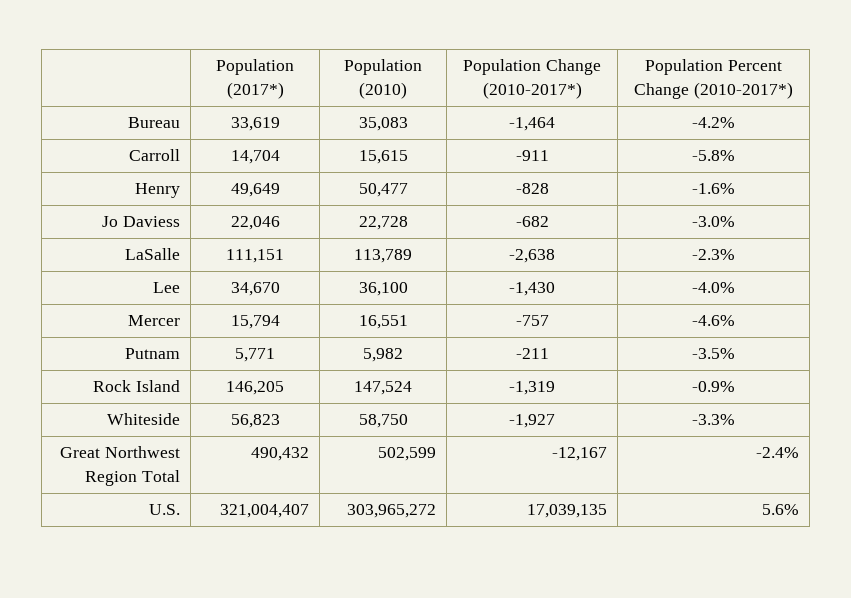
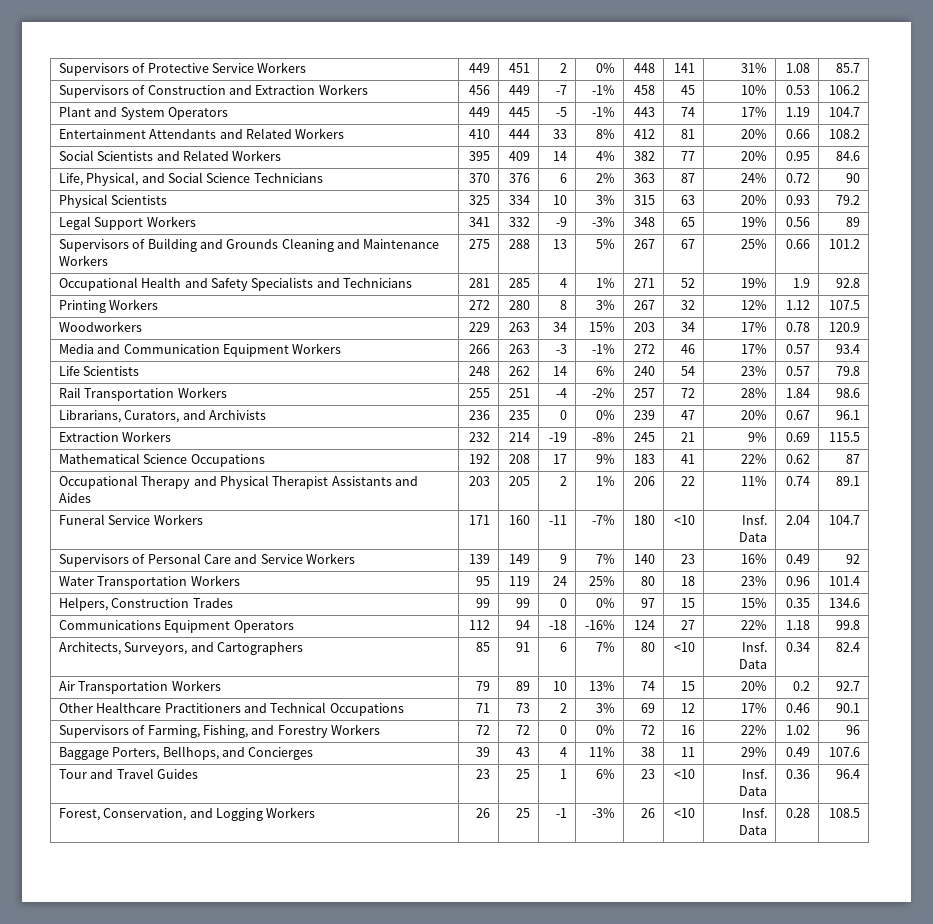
[216,59,294,75] [226,82,284,99] [344,59,422,75] [359,82,407,99] [463,59,601,75] [482,82,582,99] [645,59,782,75] [634,82,793,99] [128,117,181,128] [230,117,280,131] [358,117,408,131] [509,117,555,131] [692,117,736,128] [129,149,181,161] [230,150,280,164] [358,150,408,164] [515,150,549,161] [692,150,736,161] [135,183,181,198] [230,183,280,197] [358,183,408,197] [515,183,549,194] [692,183,736,194] [102,216,181,227] [230,216,280,230] [358,216,408,230] [515,216,549,227] [692,216,736,227] [125,248,181,260] [226,249,284,263] [354,249,412,263] [509,249,555,263] [692,249,736,260] [153,282,181,293] [230,282,280,296] [358,282,408,296] [509,282,555,296] [692,282,736,293] [128,315,181,326] [230,315,280,329] [358,315,408,329] [515,315,549,326] [692,315,736,326] [125,348,181,359] [235,348,275,362] [363,348,403,362] [515,348,549,359] [692,348,736,359] [93,380,181,392] [226,381,284,395] [354,381,412,395] [509,381,555,395] [692,381,736,392] [107,413,181,425] [230,414,280,428] [358,414,408,428] [509,414,555,428] [692,414,736,425] [60,446,181,458] [85,470,181,486] [251,447,310,461] [378,447,437,461] [552,447,608,461] [756,447,800,458] [149,504,181,515] [220,504,310,518] [347,504,437,518] [527,504,608,518] [762,504,800,515] | Population (2017*) | Population (2010) | Population Change (2010-2017*) | Population Percent Change (2010-2017*) // Bureau | 33,619 | 35,083 | -1,464 | -4.2% // Carroll | 14,704 | 15,615 | -911 | -5.8% // Henry | 49,649 | 50,477 | -828 | -1.6% // Jo Daviess | 22,046 | 22,728 | -682 | -3.0% // LaSalle | 111,151 | 113,789 | -2,638 | -2.3% // Lee | 34,670 | 36,100 | -1,430 | -4.0% // Mercer | 15,794 | 16,551 | -757 | -4.6% // Putnam | 5,771 | 5,982 | -211 | -3.5% // Rock Island | 146,205 | 147,524 | -1,319 | -0.9% // Whiteside | 56,823 | 58,750 | -1,927 | -3.3% // Great Northwest Region Total | 490,432 | 502,599 | -12,167 | -2.4% // U.S. | 321,004,407 | 303,965,272 | 17,039,135 | 5.6% -> [58,62,307,76] [469,63,491,73] [509,63,531,73] [560,63,568,73] [596,63,616,73] [634,63,656,73] [674,63,696,73] [741,63,768,73] [786,63,811,73] [836,63,861,73] [58,84,368,98] [469,85,491,95] [509,85,531,95] [556,85,568,95] [592,85,616,95] [634,85,656,95] [681,85,696,95] [741,85,768,95] [786,85,811,95] [829,85,861,95] [58,106,228,120] [469,107,491,117] [509,107,531,117] [556,107,568,117] [592,107,616,117] [634,107,656,117] [681,107,696,117] [741,107,768,117] [786,107,811,117] [829,107,861,117] [58,128,345,139] [469,129,491,139] [509,129,531,139] [553,129,568,139] [596,129,616,139] [634,129,656,139] [681,129,696,139] [741,129,768,139] [786,129,811,139] [829,129,861,139] [58,150,282,161] [469,151,491,161] [509,151,531,161] [553,151,568,161] [596,151,616,161] [634,151,656,161] [681,151,696,161] [741,151,768,161] [786,151,811,161] [836,151,861,161] [58,172,323,186] [469,173,491,183] [509,173,531,183] [560,173,568,183] [596,173,616,183] [634,173,656,183] [681,173,696,183] [741,173,768,183] [786,173,811,183] [846,173,861,183] [58,194,168,208] [469,195,491,205] [509,195,531,205] [553,195,568,205] [596,195,616,205] [634,195,656,205] [681,195,696,205] [741,195,768,205] [786,195,811,205] [836,195,861,205] [58,216,196,230] [469,217,491,227] [509,217,531,227] [556,217,568,227] [592,217,616,227] [634,217,656,227] [681,217,696,227] [741,217,768,227] [786,217,811,227] [846,217,861,227] [58,238,440,252] [58,255,108,266] [469,239,491,249] [509,239,531,249] [553,239,568,249] [596,239,616,249] [634,239,656,249] [681,239,696,249] [741,239,768,249] [786,239,811,249] [829,239,861,249] [58,277,413,291] [469,278,491,288] [509,278,531,288] [560,278,568,288] [596,278,616,288] [634,278,656,288] [681,278,696,288] [741,278,768,288] [793,278,811,288] [836,278,861,288] [58,299,159,313] [469,300,491,310] [509,300,531,310] [560,300,568,310] [596,300,616,310] [634,300,656,310] [681,300,696,310] [741,300,768,310] [786,300,811,310] [829,300,861,310] [58,321,142,332] [469,322,491,332] [509,322,531,332] [553,322,568,332] [589,322,616,332] [634,322,656,332] [681,322,696,332] [741,322,768,332] [786,322,811,332] [829,322,861,332] [58,343,342,357] [469,344,491,354] [509,344,531,354] [556,344,568,354] [592,344,616,354] [634,344,656,354] [681,344,696,354] [741,344,768,354] [786,344,811,354] [836,344,861,354] [58,366,140,376] [469,366,491,376] [509,366,531,376] [553,366,568,376] [596,366,616,376] [634,366,656,376] [681,366,696,376] [741,366,768,376] [786,366,811,376] [836,366,861,376] [58,387,227,401] [469,388,491,398] [509,388,531,398] [556,388,568,398] [592,388,616,398] [634,388,656,398] [681,388,696,398] [741,388,768,398] [786,388,811,398] [836,388,861,398] [58,410,266,423] [469,410,491,420] [509,410,531,420] [560,410,568,420] [596,410,616,420] [634,410,656,420] [681,410,696,420] [741,410,768,420] [786,410,811,420] [836,410,861,420] [58,431,172,442] [469,432,491,442] [509,432,531,442] [549,432,568,442] [592,432,616,442] [634,432,656,442] [681,432,696,442] [748,432,768,442] [786,432,811,442] [829,432,861,442] [58,453,265,467] [469,454,491,464] [509,454,531,464] [553,454,568,464] [596,454,616,464] [634,454,656,464] [681,454,696,464] [741,454,768,464] [786,454,811,464] [846,454,861,464] [58,475,419,489] [58,493,91,503] [469,476,491,486] [509,476,531,486] [560,476,568,486] [596,476,616,486] [634,476,656,486] [681,476,696,486] [741,476,768,486] [786,476,811,486] [836,476,861,486] [58,514,203,525] [469,515,491,525] [509,515,531,525] [549,515,568,525] [592,515,616,525] [634,515,656,525] [674,515,696,525] [742,515,768,525] [739,532,768,542] [786,515,811,525] [829,515,861,525] [58,553,356,567] [469,554,491,564] [509,554,531,564] [560,554,568,564] [596,554,616,564] [634,554,656,564] [681,554,696,564] [741,554,768,564] [786,554,811,564] [846,554,861,564] [58,575,240,589] [476,576,491,586] [509,576,531,586] [553,576,568,586] [589,576,616,586] [641,576,656,586] [681,576,696,586] [741,576,768,586] [786,576,811,586] [829,576,861,586] [58,597,233,611] [476,598,491,608] [516,598,531,608] [560,598,568,608] [596,598,616,608] [641,598,656,608] [681,598,696,608] [741,598,768,608] [786,598,811,608] [829,598,861,608] [58,620,294,633] [469,620,491,630] [516,620,531,630] [549,620,568,630] [585,620,616,630] [634,620,656,630] [681,620,696,630] [741,620,768,630] [786,620,811,630] [836,620,861,630] [58,642,303,655] [476,642,491,652] [516,642,531,652] [560,642,568,652] [596,642,616,652] [641,642,656,652] [674,642,696,652] [742,642,768,652] [739,659,768,669] [786,642,811,652] [836,642,861,652] [58,680,221,694] [476,681,491,691] [516,681,531,691] [553,681,568,691] [589,681,616,691] [641,681,656,691] [681,681,696,691] [741,681,768,691] [793,681,811,691] [836,681,861,691] [58,702,404,716] [476,703,491,713] [516,703,531,713] [560,703,568,713] [596,703,616,713] [641,703,656,713] [681,703,696,713] [741,703,768,713] [786,703,811,713] [836,703,861,713] [58,724,381,738] [476,725,491,735] [516,725,531,735] [560,725,568,735] [596,725,616,735] [641,725,656,735] [681,725,696,735] [741,725,768,735] [786,725,811,735] [846,725,861,735] [58,746,314,760] [476,747,491,757] [516,747,531,757] [560,747,568,757] [589,747,616,757] [641,747,656,757] [681,747,696,757] [741,747,768,757] [786,747,811,757] [829,747,861,757] [58,768,198,779] [476,769,491,779] [516,769,531,779] [560,769,568,779] [596,769,616,779] [641,769,656,779] [674,769,696,779] [742,769,768,779] [739,786,768,796] [786,769,811,779] [836,769,861,779] [58,807,316,821] [476,808,491,818] [516,808,531,818] [556,808,568,818] [592,808,616,818] [641,808,656,818] [674,808,696,818] [742,808,768,818] [739,825,768,835] [786,808,811,818] [829,808,861,818] Supervisors of Protective Service Workers | 449 | 451 | 2 | 0% | 448 | 141 | 31% | 1.08 | 85.7 // Supervisors of Construction and Extraction Workers | 456 | 449 | -7 | -1% | 458 | 45 | 10% | 0.53 | 106.2 // Plant and System Operators | 449 | 445 | -5 | -1% | 443 | 74 | 17% | 1.19 | 104.7 // Entertainment Attendants and Related Workers | 410 | 444 | 33 | 8% | 412 | 81 | 20% | 0.66 | 108.2 // Social Scientists and Related Workers | 395 | 409 | 14 | 4% | 382 | 77 | 20% | 0.95 | 84.6 // Life, Physical, and Social Science Technicians | 370 | 376 | 6 | 2% | 363 | 87 | 24% | 0.72 | 90 // Physical Scientists | 325 | 334 | 10 | 3% | 315 | 63 | 20% | 0.93 | 79.2 // Legal Support Workers | 341 | 332 | -9 | -3% | 348 | 65 | 19% | 0.56 | 89 // Supervisors of Building and Grounds Cleaning and Maintenance Workers | 275 | 288 | 13 | 5% | 267 | 67 | 25% | 0.66 | 101.2 // Occupational Health and Safety Specialists and Technicians | 281 | 285 | 4 | 1% | 271 | 52 | 19% | 1.9 | 92.8 // Printing Workers | 272 | 280 | 8 | 3% | 267 | 32 | 12% | 1.12 | 107.5 // Woodworkers | 229 | 263 | 34 | 15% | 203 | 34 | 17% | 0.78 | 120.9 // Media and Communication Equipment Workers | 266 | 263 | -3 | -1% | 272 | 46 | 17% | 0.57 | 93.4 // Life Scientists | 248 | 262 | 14 | 6% | 240 | 54 | 23% | 0.57 | 79.8 // Rail Transportation Workers | 255 | 251 | -4 | -2% | 257 | 72 | 28% | 1.84 | 98.6 // Librarians, Curators, and Archivists | 236 | 235 | 0 | 0% | 239 | 47 | 20% | 0.67 | 96.1 // Extraction Workers | 232 | 214 | -19 | -8% | 245 | 21 | 9% | 0.69 | 115.5 // Mathematical Science Occupations | 192 | 208 | 17 | 9% | 183 | 41 | 22% | 0.62 | 87 // Occupational Therapy and Physical Therapist Assistants and Aides | 203 | 205 | 2 | 1% | 206 | 22 | 11% | 0.74 | 89.1 // Funeral Service Workers | 171 | 160 | -11 | -7% | 180 | <10 | Insf. Data | 2.04 | 104.7 // Supervisors of Personal Care and Service Workers | 139 | 149 | 9 | 7% | 140 | 23 | 16% | 0.49 | 92 // Water Transportation Workers | 95 | 119 | 24 | 25% | 80 | 18 | 23% | 0.96 | 101.4 // Helpers, Construction Trades | 99 | 99 | 0 | 0% | 97 | 15 | 15% | 0.35 | 134.6 // Communications Equipment Operators | 112 | 94 | -18 | -16% | 124 | 27 | 22% | 1.18 | 99.8 // Architects, Surveyors, and Cartographers | 85 | 91 | 6 | 7% | 80 | <10 | Insf. Data | 0.34 | 82.4 // Air Transportation Workers | 79 | 89 | 10 | 13% | 74 | 15 | 20% | 0.2 | 92.7 // Other Healthcare Practitioners and Technical Occupations | 71 | 73 | 2 | 3% | 69 | 12 | 17% | 0.46 | 90.1 // Supervisors of Farming, Fishing, and Forestry Workers | 72 | 72 | 0 | 0% | 72 | 16 | 22% | 1.02 | 96 // Baggage Porters, Bellhops, and Concierges | 39 | 43 | 4 | 11% | 38 | 11 | 29% | 0.49 | 107.6 // Tour and Travel Guides | 23 | 25 | 1 | 6% | 23 | <10 | Insf. Data | 0.36 | 96.4 // Forest, Conservation, and Logging Workers | 26 | 25 | -1 | -3% | 26 | <10 | Insf. Data | 0.28 | 108.5

